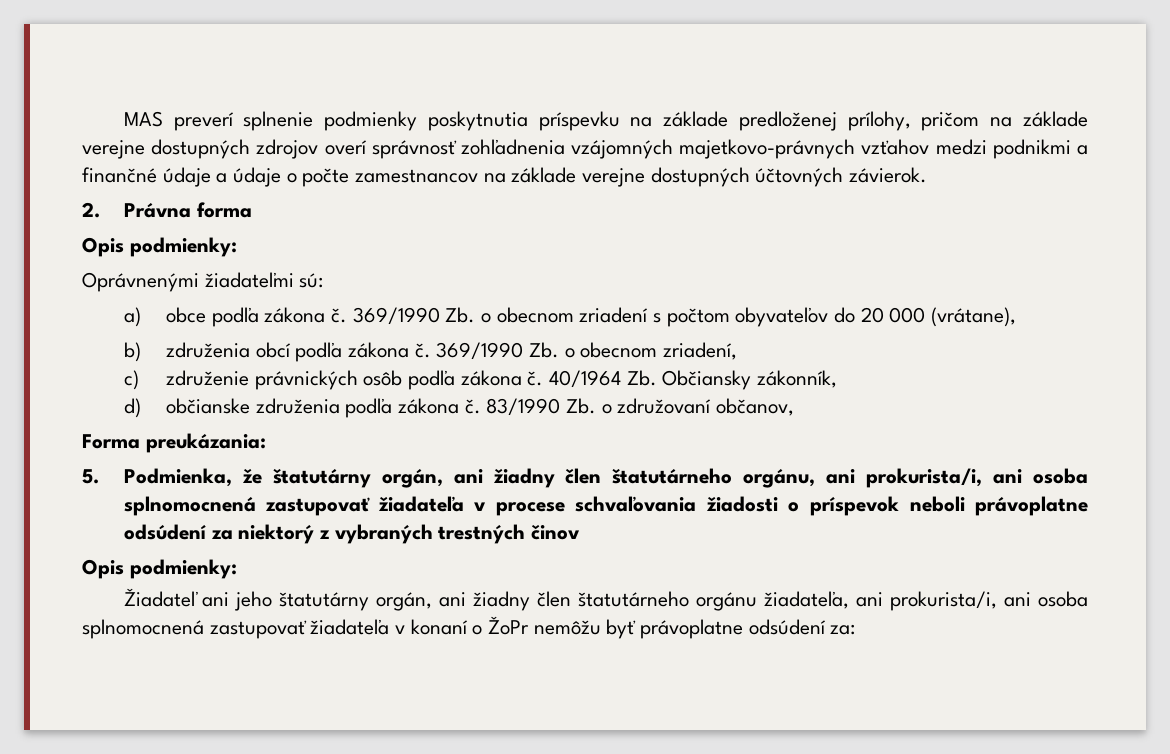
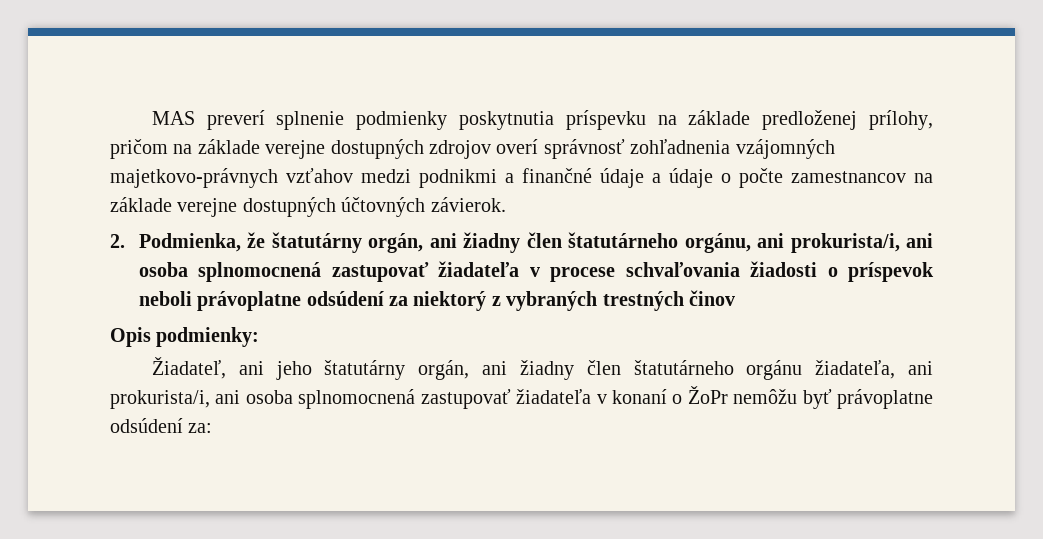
[123,202,252,218] [82,237,237,257] [82,272,324,292] [123,307,1016,327] [123,342,737,362] [123,370,837,390] [123,398,794,418] [82,433,266,453] [82,469,99,484] Právna forma // Opis podmienky: // Oprávnenými žiadateľmi sú: // a) obce podľa zákona č. 369/1990 Zb. o obecnom zriadení s počtom obyvateľov do 20 000 (vrátane), // b) združenia obcí podľa zákona č. 369/1990 Zb. o obecnom zriadení, // c) združenie právnických osôb podľa zákona č. 40/1964 Zb. Občiansky zákonník, // d) občianske združenia podľa zákona č. 83/1990 Zb. o združovaní občanov, // Forma preukázania: // 5. -> (125, 241) none
[123,588,198,607] Žiadateľ -> [151,357,226,379] Žiadateľ,

